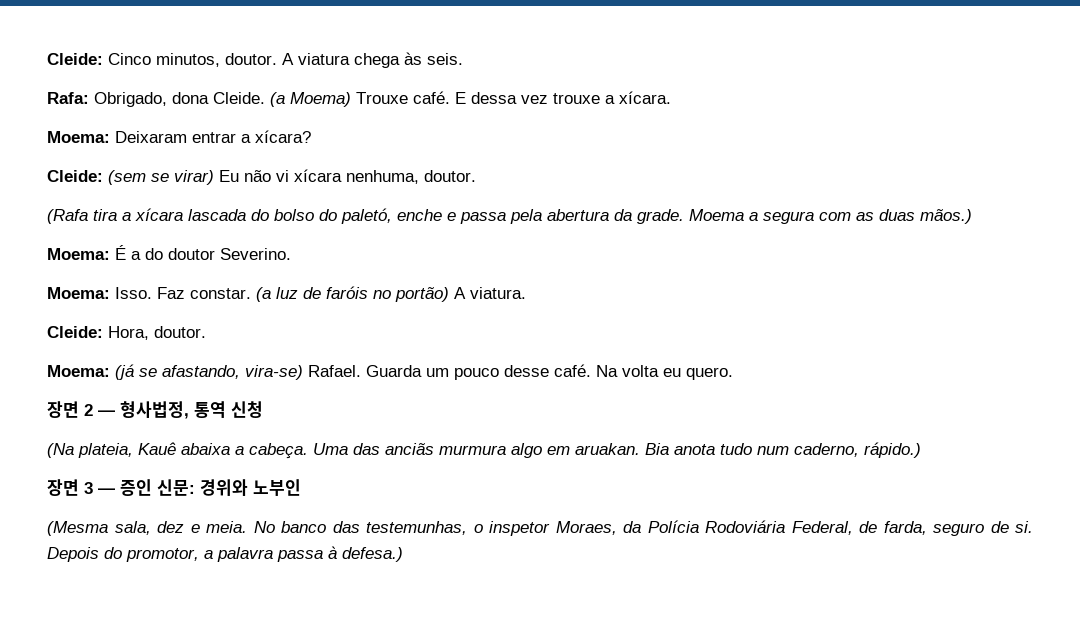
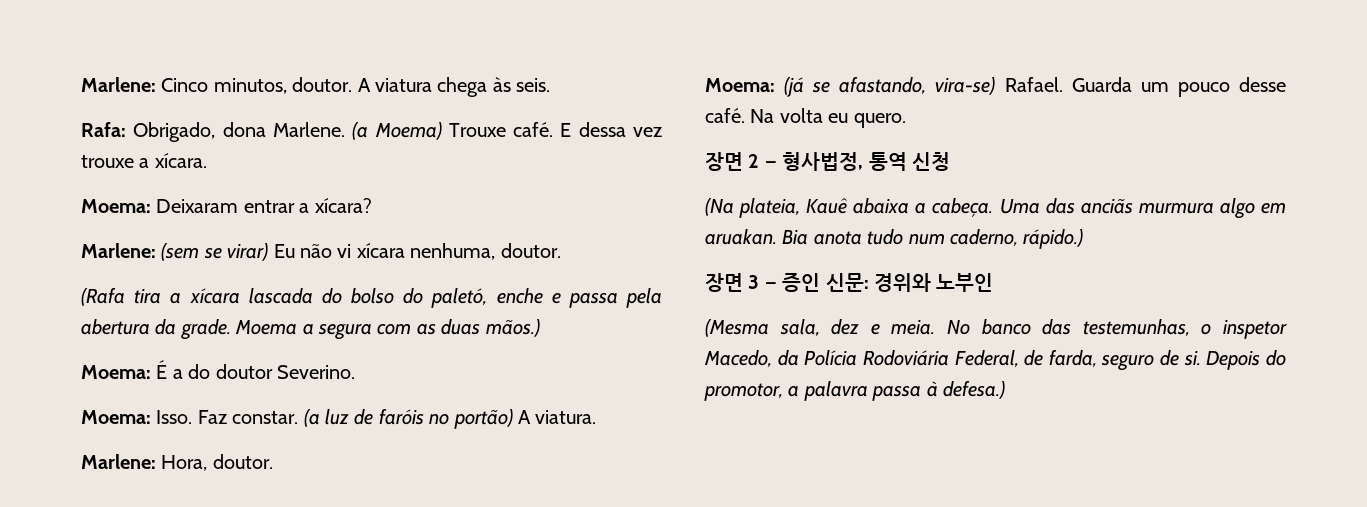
[47,53,103,65] Cleide: -> [81,77,156,92] Marlene:
[213,92,265,104] Cleide. -> [272,122,345,137] Marlene.
[47,170,103,182] Cleide: -> [81,243,156,258] Marlene:
[47,326,103,338] Cleide: -> [81,454,156,469] Marlene:
[555,521,617,535] Moraes, -> [704,350,772,368] Macedo,

